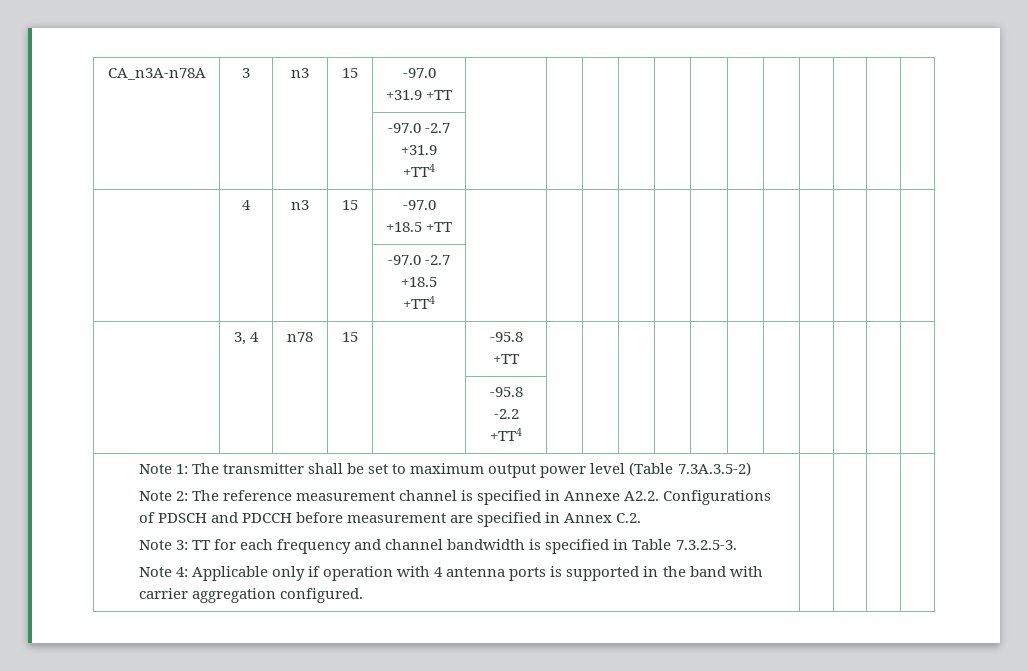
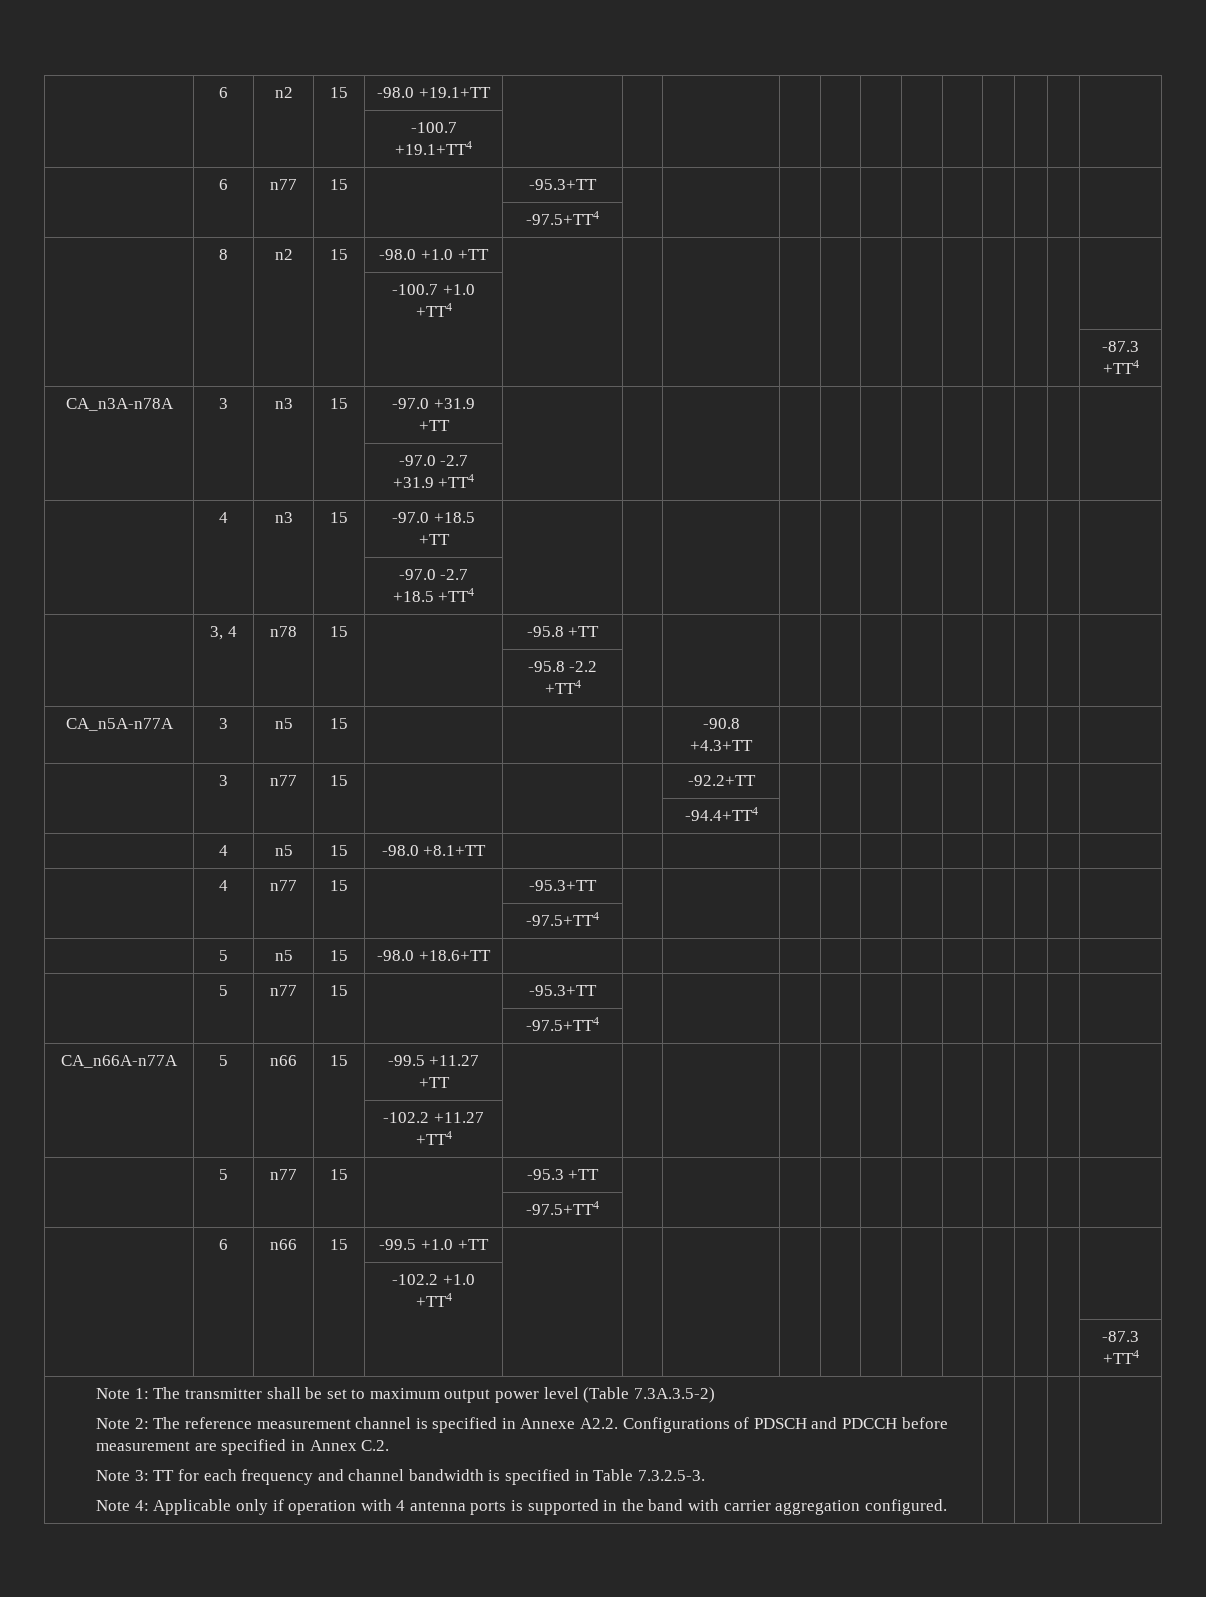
(107, 74) none -> [219,87,228,98] [274,87,293,98] [330,87,348,98] [377,87,491,98] [410,122,457,133] [395,141,472,155] [219,179,228,190] [270,179,297,190] [330,179,348,190] [529,179,597,190] [526,211,599,225] [219,249,228,260] [274,249,293,260] [330,249,348,260] [379,249,489,260] [392,284,475,295] [415,303,452,317] [1102,341,1139,352] [1102,360,1139,374] | 6 | n2 | 15 | -98.0 +19.1+TT | | | | | | | | | | | | // | | | | -100.7 +19.1+TT4 | | | | | | | | | | | | // | 6 | n77 | 15 | | -95.3+TT | | | | | | | | | | | // | | | | | -97.5+TT4 | | | | | | | | | | | // | 8 | n2 | 15 | -98.0 +1.0 +TT | | | | | | | | | | | | // | | | | -100.7 +1.0 +TT4 | | | | | | | | | | | | // | | | | | | | | | | | | | | | | -87.3 +TT4 //
(522, 434) none -> [65,718,174,731] [219,718,228,729] [274,718,293,729] [330,718,348,729] [702,718,740,729] [690,740,753,751] [219,775,228,786] [270,775,297,786] [330,775,348,786] [687,775,756,786] [684,807,758,821] [219,845,228,856] [274,845,293,856] [330,845,348,856] [381,845,487,856] [219,880,228,891] [270,880,297,891] [330,880,348,891] [529,880,597,891] [526,912,599,926] [219,950,228,961] [274,950,293,961] [330,950,348,961] [377,950,491,961] [219,985,228,996] [270,985,297,996] [330,985,348,996] [529,985,597,996] [526,1017,599,1031] [61,1055,178,1068] [219,1055,228,1066] [270,1055,297,1066] [330,1055,348,1066] [387,1055,480,1066] [418,1077,450,1088] [383,1112,484,1123] [415,1131,452,1145] [219,1169,228,1180] [270,1169,297,1180] [330,1169,348,1180] [526,1169,600,1180] [526,1201,599,1215] [219,1239,228,1250] [270,1239,297,1250] [330,1239,348,1250] [379,1239,489,1250] [392,1274,475,1285] [415,1293,452,1307] [1102,1331,1139,1342] [1102,1350,1139,1364] // CA_n5A-n77A | 3 | n5 | 15 | | | | -90.8 +4.3+TT | | | | | | | | | // | 3 | n77 | 15 | | | | -92.2+TT | | | | | | | | | // | | | | | | | -94.4+TT4 | | | | | | | | | // | 4 | n5 | 15 | -98.0 +8.1+TT | | | | | | | | | | | | // | 4 | n77 | 15 | | -95.3+TT | | | | | | | | | | | // | | | | | -97.5+TT4 | | | | | | | | | | | // | 5 | n5 | 15 | -98.0 +18.6+TT | | | | | | | | | | | | // | 5 | n77 | 15 | | -95.3+TT | | | | | | | | | | | // | | | | | -97.5+TT4 | | | | | | | | | | | // CA_n66A-n77A | 5 | n66 | 15 | -99.5 +11.27 +TT | | | | | | | | | | | | // | | | | -102.2 +11.27 +TT4 | | | | | | | | | | | | // | 5 | n77 | 15 | | -95.3 +TT | | | | | | | | | | | // | | | | | -97.5+TT4 | | | | | | | | | | | // | 6 | n66 | 15 | -99.5 +1.0 +TT | | | | | | | | | | | | // | | | | -102.2 +1.0 +TT4 | | | | | | | | | | | | // | | | | | | | | | | | | | | | | -87.3 +TT4

